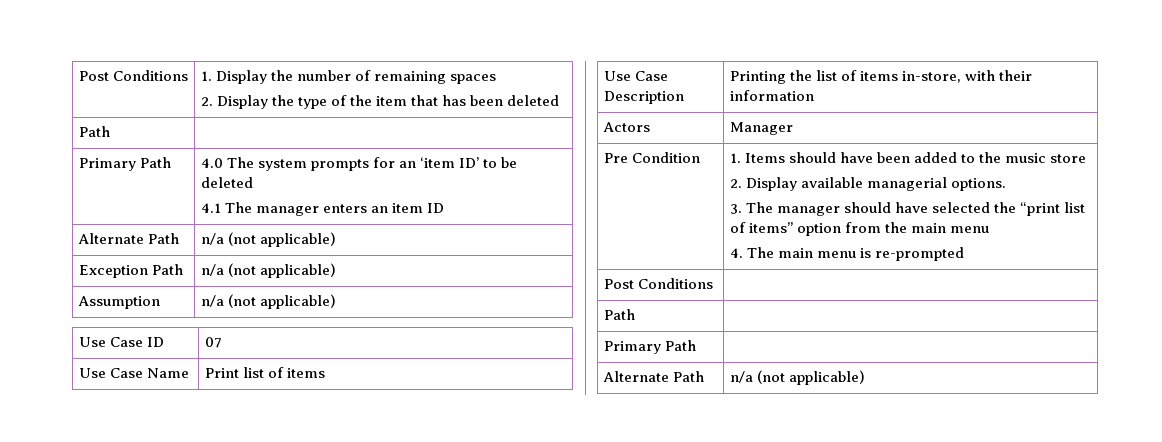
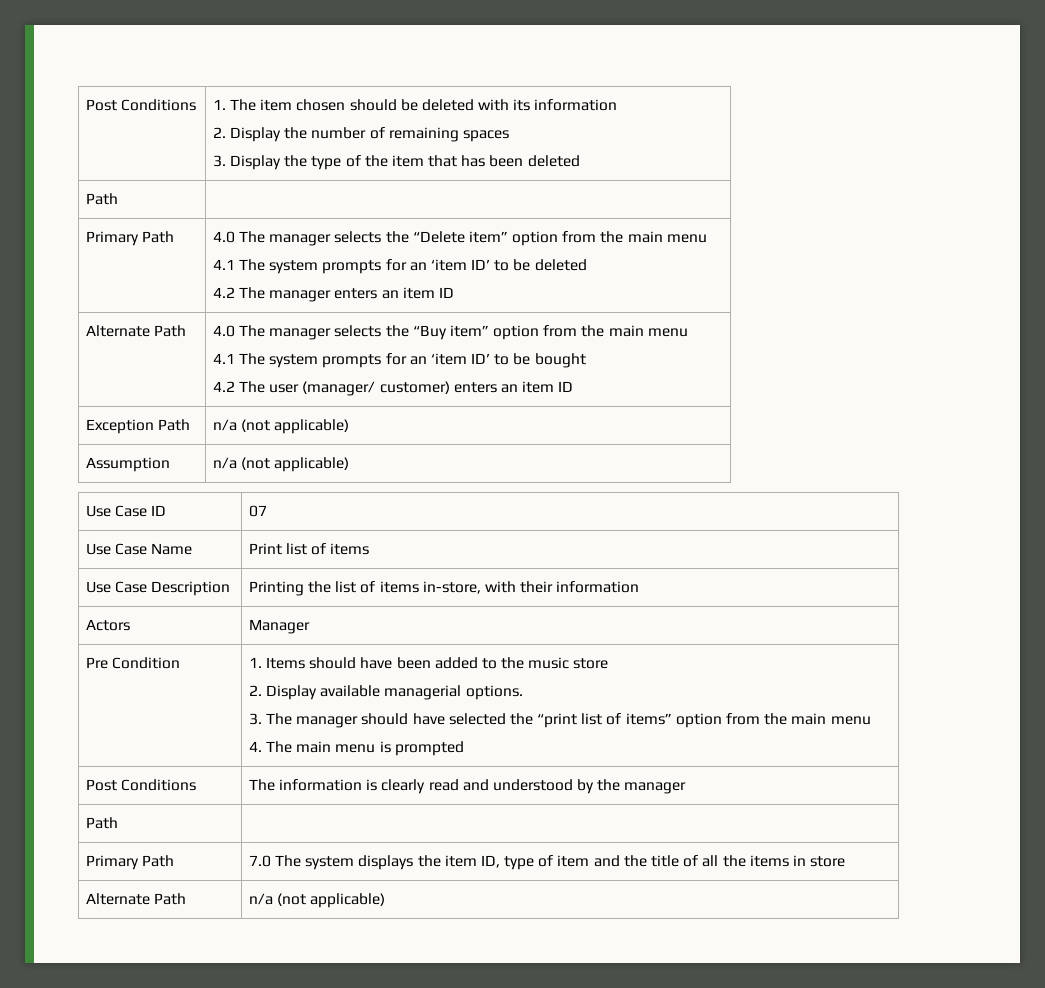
(212, 76) none -> [229,99,618,111] [212,127,226,138] The item chosen should be deleted with its information // 2.
[200,97,213,106] 2. -> [212,155,226,167] 3.
(254, 162) none -> [269,231,707,246] [212,259,265,271] manager selects the “Delete item” option from the main menu // 4.1 The
[200,203,221,213] 4.1 -> [212,287,235,298] 4.2
[200,232,336,247] n/a (not applicable) -> [212,325,688,340] [212,353,586,368] [212,381,574,396] 4.0 The manager selects the “Buy item” option from the main menu // 4.1 The system prompts for an ‘item ID’ to be bought // 4.2 The user (manager/ customer) enters an item ID
[874,247,964,261] [603,278,713,289] [603,309,635,320] [603,340,696,354] re-prompted // Post Conditions | // Path | // Primary Path | -> [394,741,464,756] [85,779,196,791] [248,779,687,794] [85,817,118,829] [85,855,174,870] [248,855,846,870] prompted // Post Conditions | The information is clearly read and understood by the manager // Path | // Primary Path | 7.0 The system displays the item ID, type of item and the title of all the items in store

